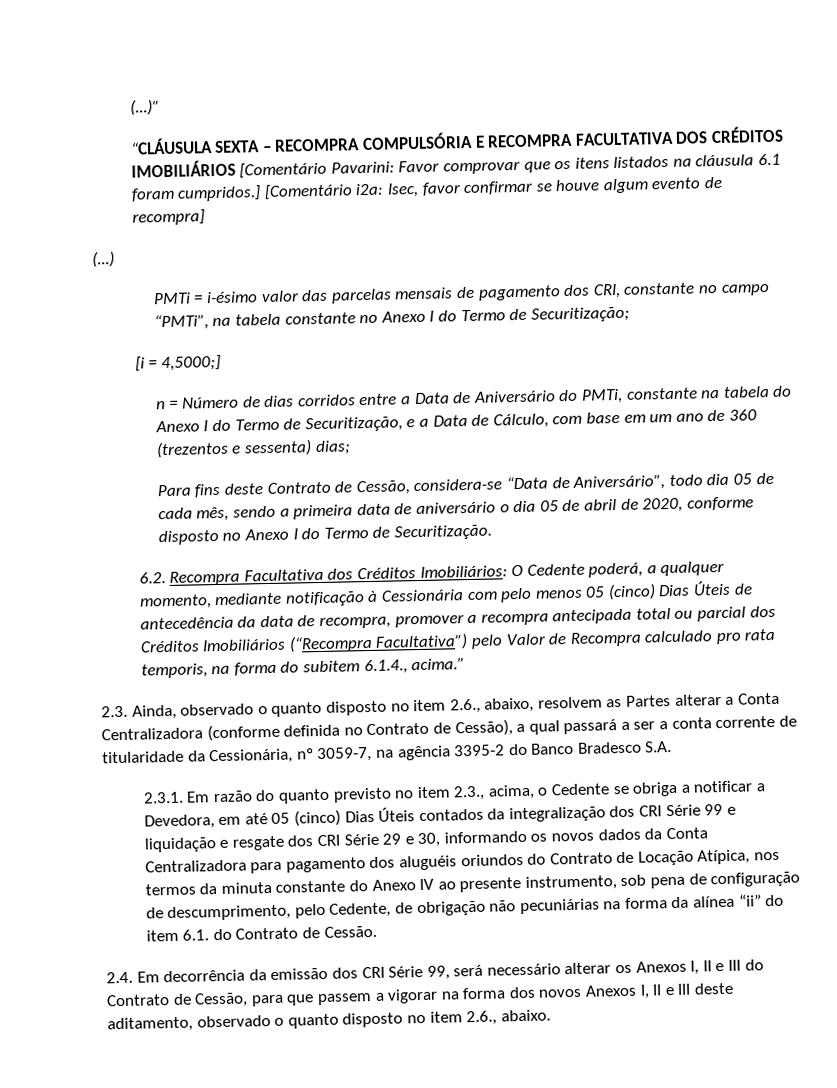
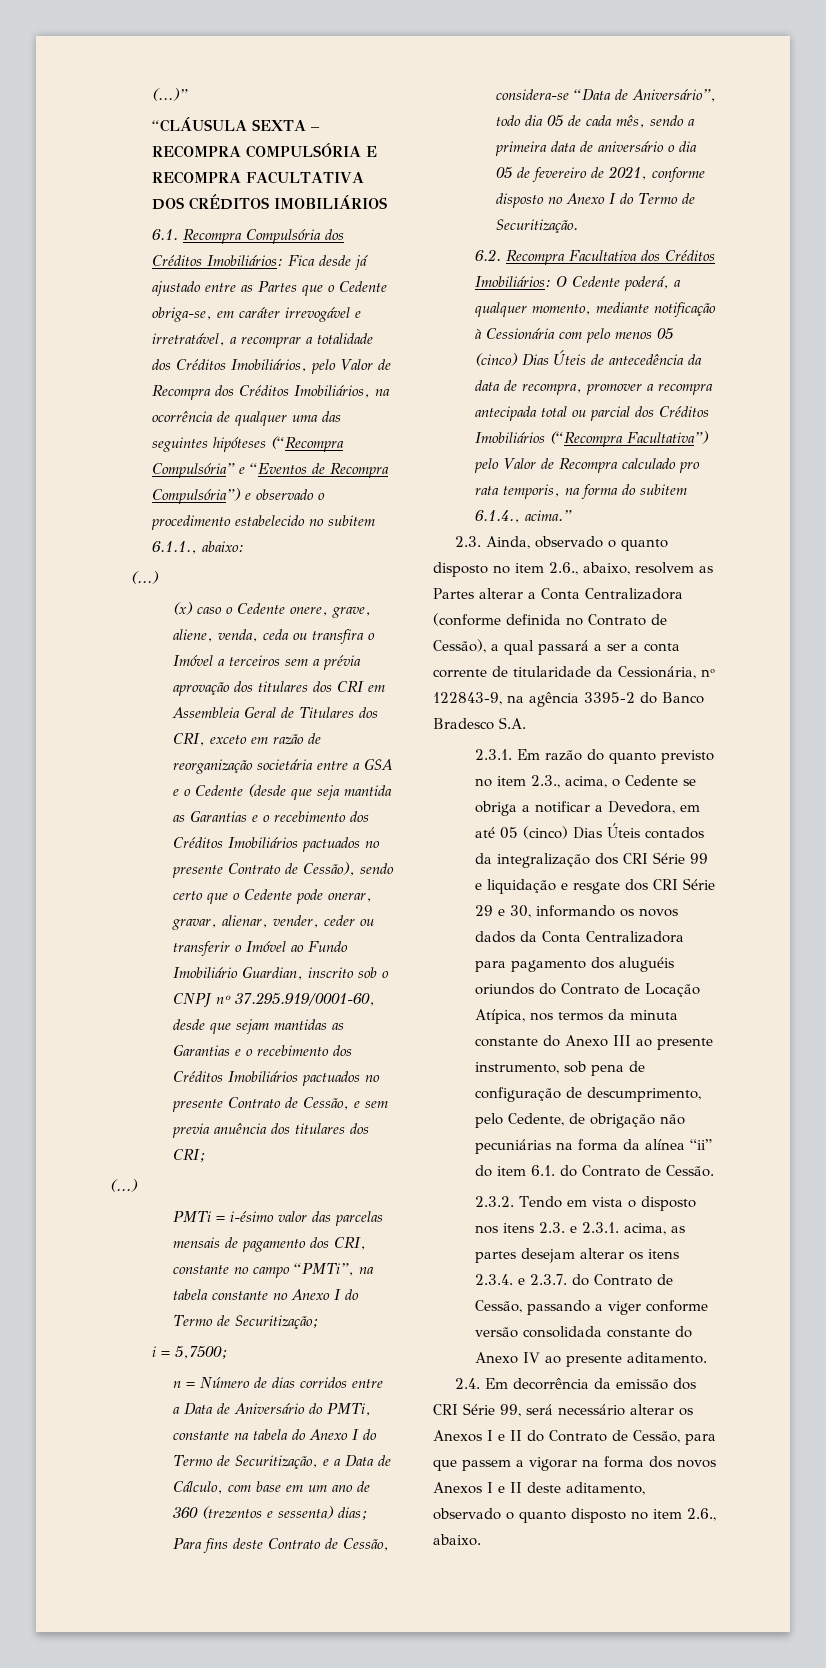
[239,153,782,179] [130,176,723,202] [131,209,205,226] [Comentário Pavarini: Favor comprovar que os itens listados na cláusula 6.1 foram cumpridos.] [Comentário i2a: Isec, favor confirmar se houve algum evento de recompra] -> [151,229,344,244] [151,255,368,270] [151,281,387,296] [151,307,361,322] [151,333,373,348] [151,359,391,374] [151,385,390,400] [151,411,341,426] [151,436,344,452] [151,463,389,478] [151,488,325,504] [150,515,375,530] [151,541,244,554] [130,571,159,584] [172,602,371,618] [172,629,375,644] [172,655,361,670] [172,681,385,696] [171,707,378,718] [172,733,321,746] [172,759,393,774] [172,784,392,800] [172,811,369,822] [172,837,380,852] [171,862,394,878] [172,889,372,904] [171,915,374,930] [172,941,348,956] [172,967,389,980] [172,992,375,1007] [172,1019,344,1034] [172,1045,352,1056] [172,1071,380,1086] [171,1097,388,1112] [171,1123,369,1138] [172,1149,206,1162] // 6.1. Recompra Compulsória dos Créditos Imobiliários: Fica desde já ajustado entre as Partes que o Cedente obriga-se, em caráter irrevogável e irretratável, a recomprar a totalidade dos Créditos Imobiliários, pelo Valor de Recompra dos Créditos Imobiliários, na ocorrência de qualquer uma das seguintes hipóteses (“Recompra Compulsória” e “Eventos de Recompra Compulsória”) e observado o procedimento estabelecido no subitem 6.1.1., abaixo: // (...) // (x) caso o Cedente onere, grave, aliene, venda, ceda ou transfira o Imóvel a terceiros sem a prévia aprovação dos titulares dos CRI em Assembleia Geral de Titulares dos CRI, exceto em razão de reorganização societária entre a GSA e o Cedente (desde que seja mantida as Garantias e o recebimento dos Créditos Imobiliários pactuados no presente Contrato de Cessão), sendo certo que o Cedente pode onerar, gravar, alienar, vender, ceder ou transferir o Imóvel ao Fundo Imobiliário Guardian, inscrito sob o CNPJ nº 37.295.919/0001-60, desde que sejam mantidas as Garantias e o recebimento dos Créditos Imobiliários pactuados no presente Contrato de Cessão, e sem previa anuência dos titulares dos CRI;
[134,354,221,372] [i = 4,5000;] -> [151,1346,228,1359] i = 5,7500;
[583,497,684,513] abril de 2020, -> [531,166,647,182] fevereiro de 2021,
[317,746,373,763] 3059-7, -> [433,692,502,705] 122843-9,
[419,878,435,891] IV -> [612,1035,631,1046] III
(377, 931) none -> [474,1196,696,1211] [474,1222,685,1235] [474,1248,679,1263] [474,1274,673,1286] [474,1300,708,1315] [474,1326,692,1338] [474,1352,707,1367] // 2.3.2. Tendo em vista o disposto nos itens 2.3. e 2.3.1. acima, as partes desejam alterar os itens 2.3.4. e 2.3.7. do Contrato de Cessão, passando a viger conforme versão consolidada constante do Anexo IV ao presente aditamento.
[690,959,742,975] I, II e III -> [487,1430,522,1441] I e II
[639,983,692,999] I, II e III -> [487,1482,522,1493] I e II

